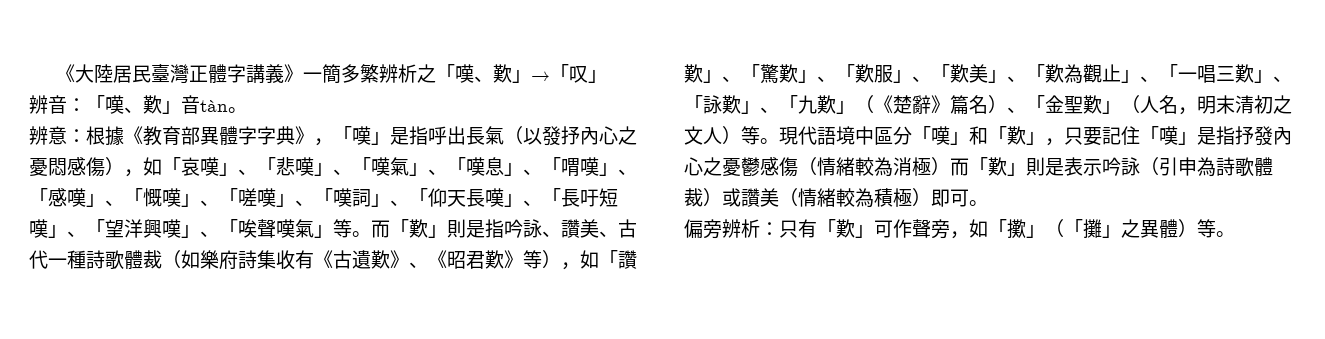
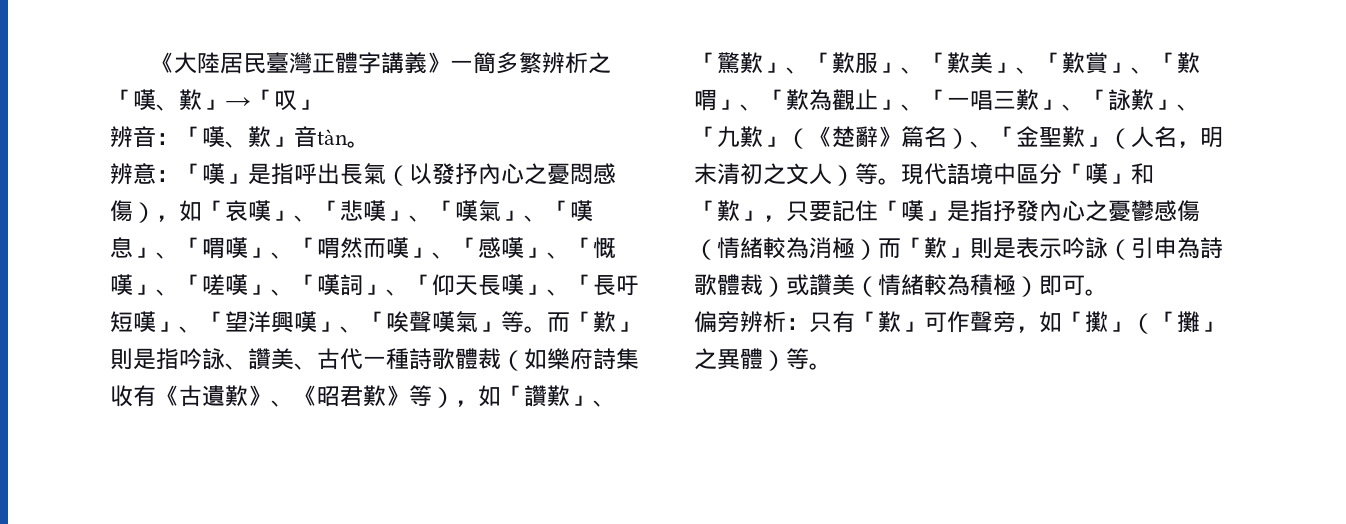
[86,126,333,146] 根據《教育部異體字字典》， -> (179, 176) none
(48, 196) none -> [317,237,478,259] 喟然而嘆」、「
(1064, 73) none -> [1085,52,1200,74] [694,89,809,111] 賞」、「歎喟」、「歎

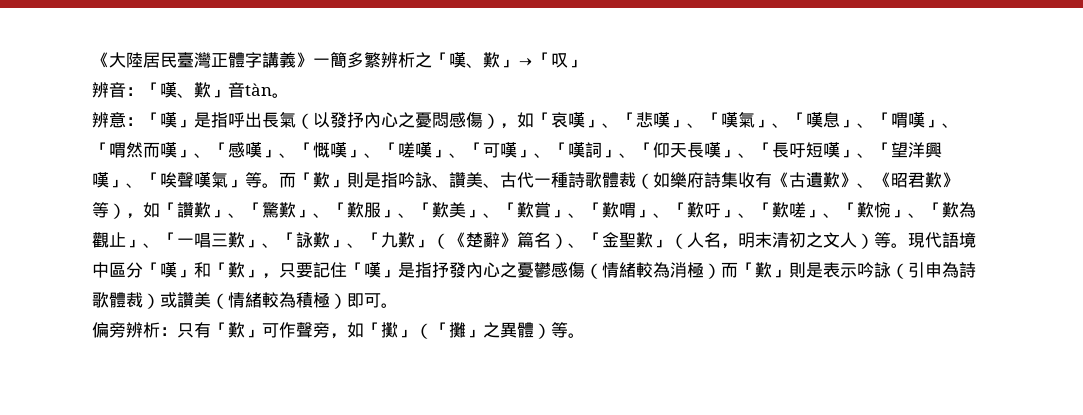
(317, 283) none -> [483,142,568,158] 可嘆」、「
(809, 100) none -> [704,202,959,218] 吁」、「歎嗟」、「歎惋」、「歎

